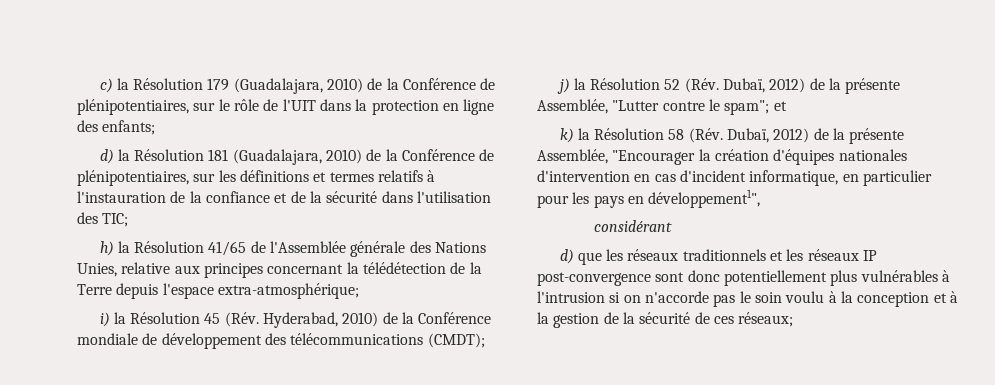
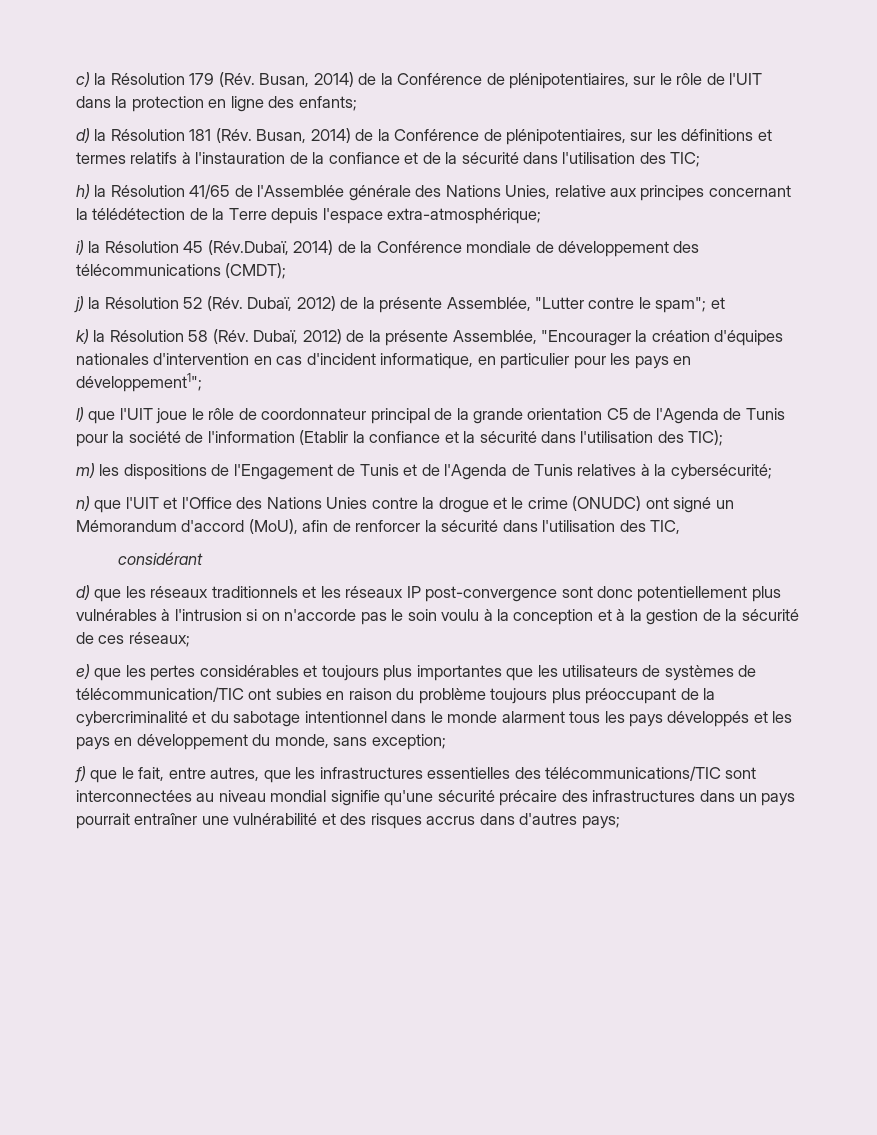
[233,78,364,94] (Guadalajara, 2010) -> [218,72,354,87] (Rév. Busan, 2014)
[232,149,363,165] (Guadalajara, 2010) -> [215,128,351,143] (Rév. Busan, 2014)
[224,312,379,328] (Rév. Hyderabad, 2010) -> [207,240,334,255] (Rév.Dubaï, 2014)
[648,189,761,208] développement1", -> [76,373,202,392] [76,407,785,424] [76,430,724,447] [76,463,772,480] [76,496,734,513] [76,519,681,534] développement1"; // l) que l'UIT joue le rôle de coordonnateur principal de la grande orientation C5 de l'Agenda de Tunis pour la société de l'information (Etablir la confiance et la sécurité dans l'utilisation des TIC); // m) les dispositions de l'Engagement de Tunis et de l'Agenda de Tunis relatives à la cybersécurité; // n) que l'UIT et l'Office des Nations Unies contre la drogue et le crime (ONUDC) ont signé un Mémorandum d'accord (MoU), afin de renforcer la sécurité dans l'utilisation des TIC,
(794, 319) none -> [76,664,757,681] [76,687,716,704] [76,711,793,727] [76,734,446,750] [74,766,757,783] [76,790,796,806] [76,813,620,829] // e) que les pertes considérables et toujours plus importantes que les utilisateurs de systèmes de télécommunication/TIC ont subies en raison du problème toujours plus préoccupant de la cybercriminalité et du sabotage intentionnel dans le monde alarment tous les pays développés et les pays en développement du monde, sans exception; // f) que le fait, entre autres, que les infrastructures essentielles des télécommunications/TIC sont interconnectées au niveau mondial signifie qu'une sécurité précaire des infrastructures dans un pays pourrait entraîner une vulnérabilité et des risques accrus dans d'autres pays;

